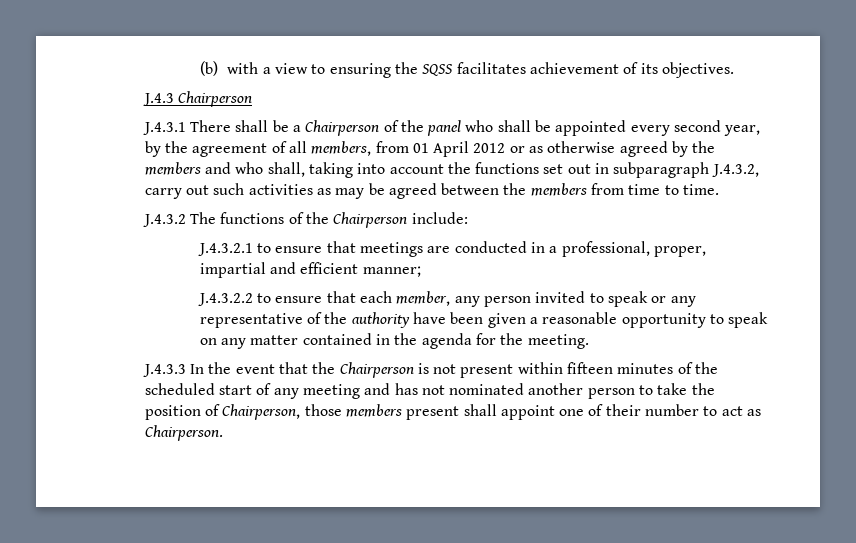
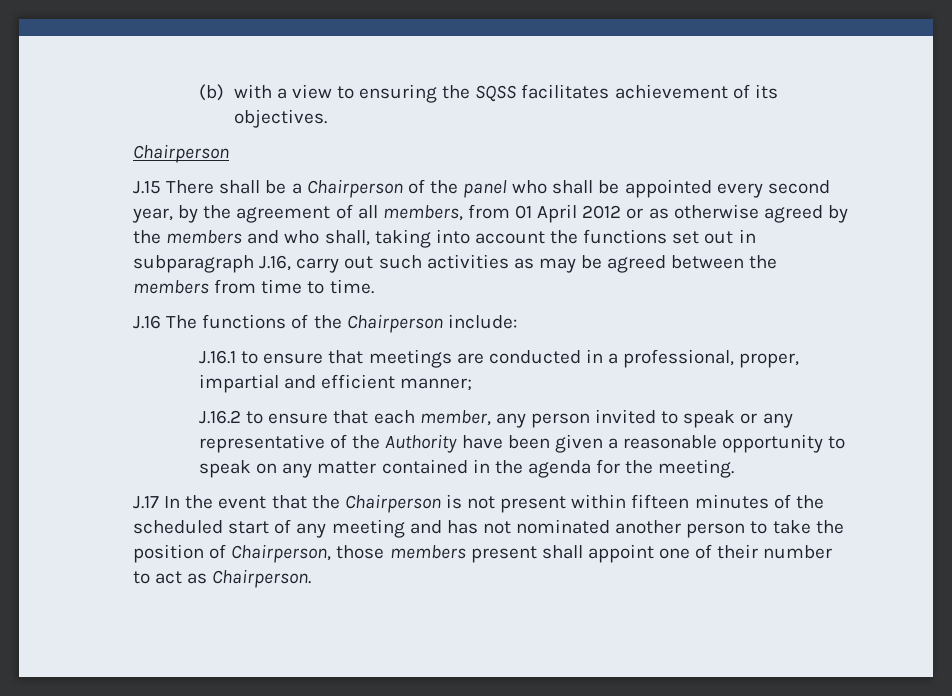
[142,93,174,106] J.4.3 -> (327, 118) none
[142,122,186,135] J.4.3.1 -> [132,181,161,194] J.15
[711,164,759,177] J.4.3.2, -> [259,255,292,271] J.16,
[142,214,186,227] J.4.3.2 -> [132,315,161,329] J.16
[197,243,253,256] J.4.3.2.1 -> [198,350,236,364] J.16.1
[197,293,253,306] J.4.3.2.2 -> [198,410,241,424] J.16.2
[351,312,410,328] authority -> [385,434,458,453] Authority
[142,364,186,377] J.4.3.3 -> [132,496,159,509] J.17

